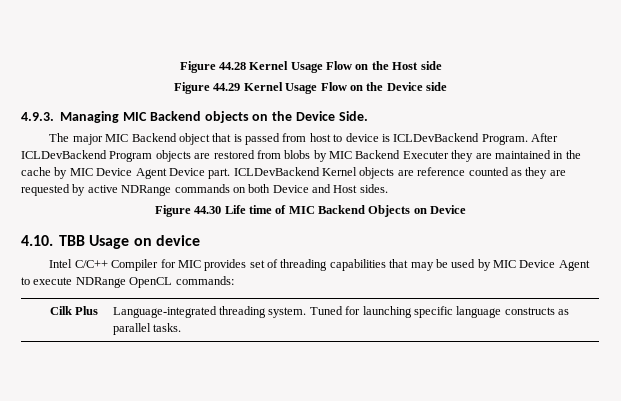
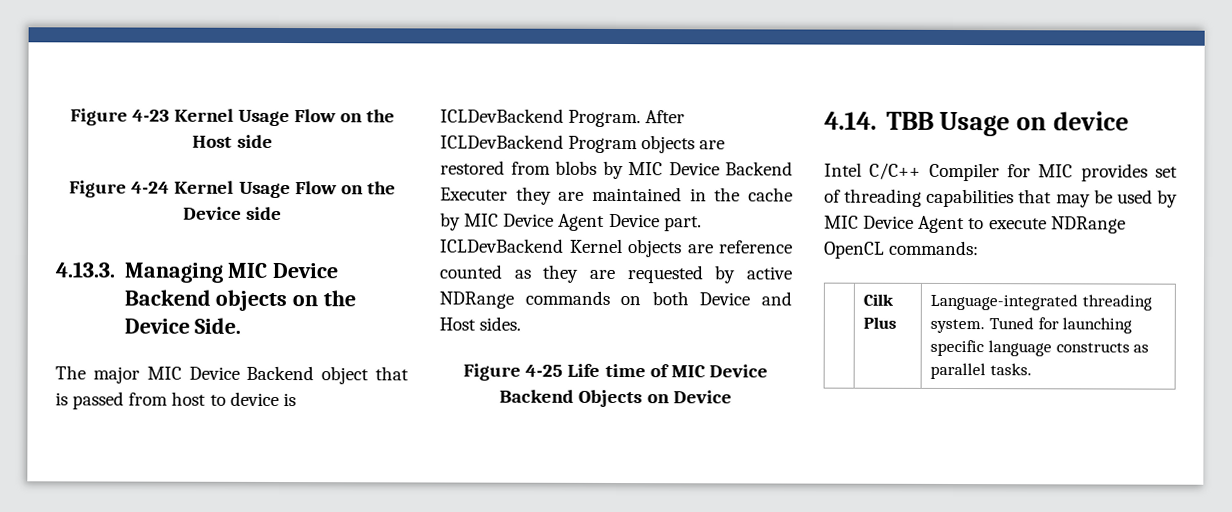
[179,61,246,73] Figure 44.28 -> [69,108,170,126] Figure 4-23
[213,83,241,91] 44.29 -> [131,181,171,194] 4-24
[21,112,54,121] 4.9.3. -> [55,261,115,278] 4.13.3.
(148, 116) none -> [272,262,339,279] Device
(129, 138) none -> [188,366,240,380] Device
(352, 155) none -> [668,162,720,176] Device
[194,206,222,214] 44.30 -> [525,364,564,377] 4-25
(315, 210) none -> [708,364,768,378] Device
[21,235,53,246] 4.10. -> [824,111,877,130] 4.14.

